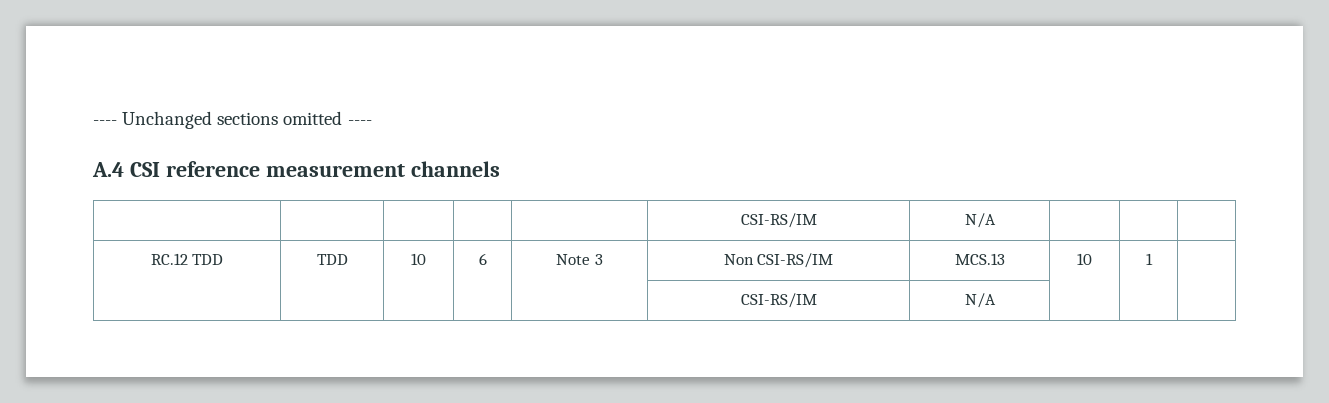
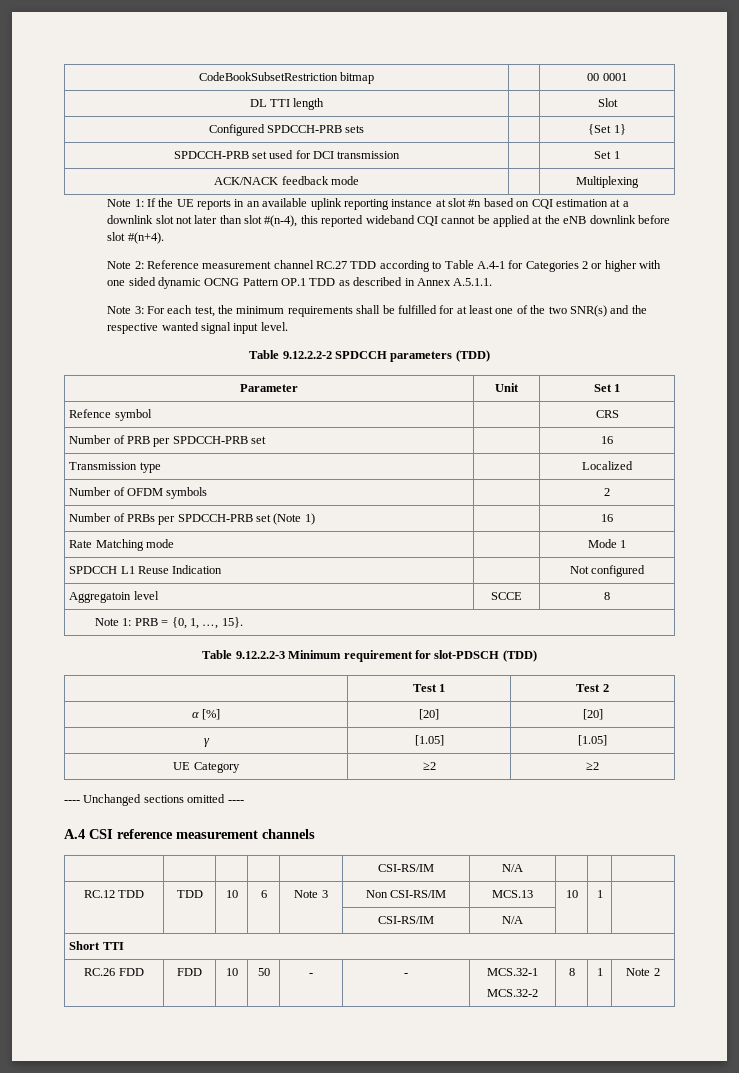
(93, 122) none -> [198,72,375,84] [587,73,627,81] [249,98,325,110] [597,98,618,107] [208,124,365,136] [588,124,626,135] [173,150,401,159] [594,151,620,159] [214,176,359,185] [576,176,639,188] [107,198,629,210] [107,215,670,227] [107,232,164,244] [107,260,662,272] [107,277,493,289] [107,305,647,317] [107,322,288,334] [249,350,490,362] [240,384,298,392] [495,383,519,392] [593,384,621,392] [69,409,152,421] [595,410,619,418] [69,435,267,447] [601,436,613,444] [69,462,161,473] [582,461,633,470] [69,487,208,499] [604,488,610,496] [69,513,315,525] [601,514,613,522] [69,539,174,551] [587,539,627,548] [69,565,223,574] [569,565,646,577] [69,591,159,603] [491,592,522,600] [604,592,610,600] [95,617,243,629] [202,650,537,662] [412,684,446,692] [576,684,609,692] [191,709,221,720] [418,709,439,720] [582,709,603,720] [203,738,210,747] [414,735,444,746] [578,735,607,746] [173,762,240,773] [422,762,436,770] [586,762,599,770] CodeBookSubsetRestriction bitmap | | 00 0001 // DL TTI length | | Slot // Configured SPDCCH-PRB sets | | {Set 1} // SPDCCH-PRB set used for DCI transmission | | Set 1 // ACK/NACK feedback mode | | Multiplexing // Note 1: If the UE reports in an available uplink reporting instance at slot #n based on CQI estimation at a downlink slot not later than slot #(n-4), this reported wideband CQI cannot be applied at the eNB downlink before slot #(n+4). // Note 2: Reference measurement channel RC.27 TDD according to Table A.4-1 for Categories 2 or higher with one sided dynamic OCNG Pattern OP.1 TDD as described in Annex A.5.1.1. // Note 3: For each test, the minimum requirements shall be fulfilled for at least one of the two SNR(s) and the respective wanted signal input level. // Table 9.12.2.2-2 SPDCCH parameters (TDD) // Parameter | Unit | Set 1 // Refence symbol | | CRS // Number of PRB per SPDCCH-PRB set | | 16 // Transmission type | | Localized // Number of OFDM symbols | | 2 // Number of PRBs per SPDCCH-PRB set (Note 1) | | 16 // Rate Matching mode | | Mode 1 // SPDCCH L1 Reuse Indication | | Not configured // Aggregatoin level | SCCE | 8 // Note 1: PRB = {0, 1, …, 15}. // Table 9.12.2.2-3 Minimum requirement for slot-PDSCH (TDD) // | Test 1 | Test 2 // α [%] | [20] | [20] // γ | [1.05] | [1.05] // UE Category | ≥2 | ≥2 //
(996, 300) none -> [69,941,124,950] [84,968,144,976] [177,968,202,976] [225,968,238,976] [257,968,270,976] [309,973,313,976] [403,973,408,976] [486,968,538,976] [486,989,538,997] [568,968,575,976] [596,968,603,976] [626,968,660,976] // Short TTI // RC.26 FDD | FDD | 10 | 50 | - | - | MCS.32-1 // MCS.32-2 | 8 | 1 | Note 2

